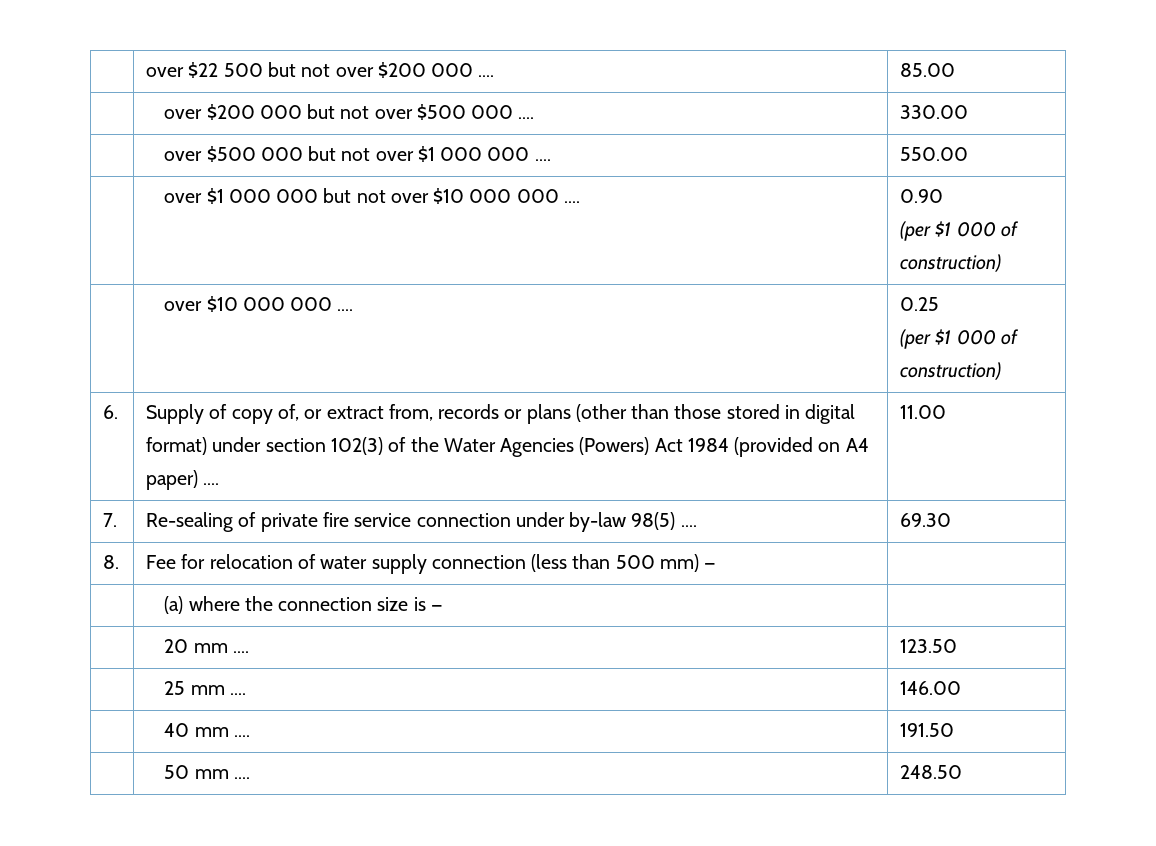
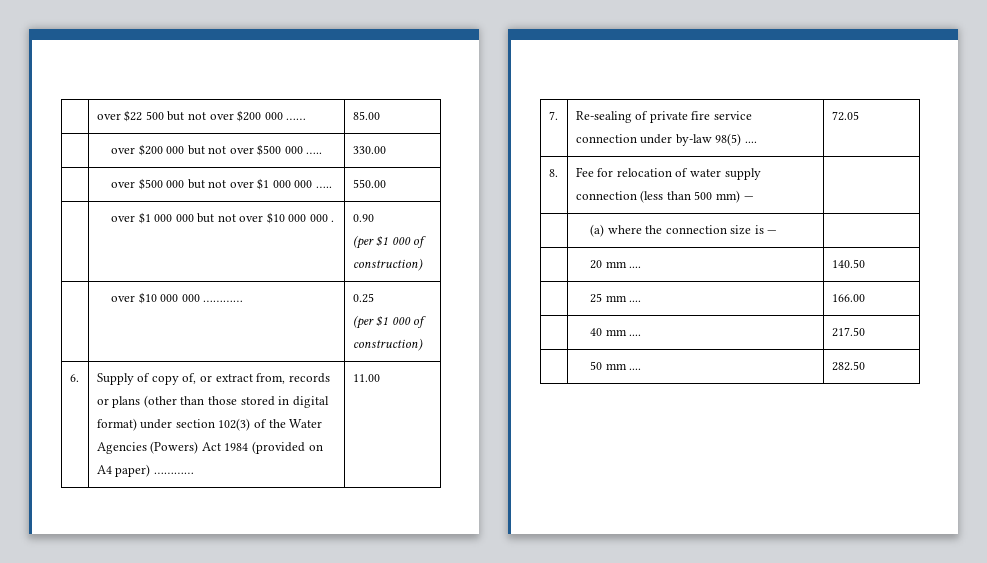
[478,75,495,77] .... -> [286,118,307,120] ……
[518,117,535,119] .... -> [306,152,323,154] …..
[534,159,551,161] .... -> [315,186,332,188] …..
[563,201,580,203] .... -> [331,220,335,222] .
[337,309,354,311] .... -> [203,300,244,302] …………
[203,483,220,485] .... -> [153,472,194,474] …………
[900,513,952,527] 69.30 -> [831,111,859,121] 72.05
[900,639,958,653] 123.50 -> [831,259,865,268] 140.50
[900,681,962,695] 146.00 -> [831,294,865,302] 166.00
[900,723,955,737] 191.50 -> [831,327,865,337] 217.50
[900,765,963,779] 248.50 -> [831,361,865,371] 282.50

